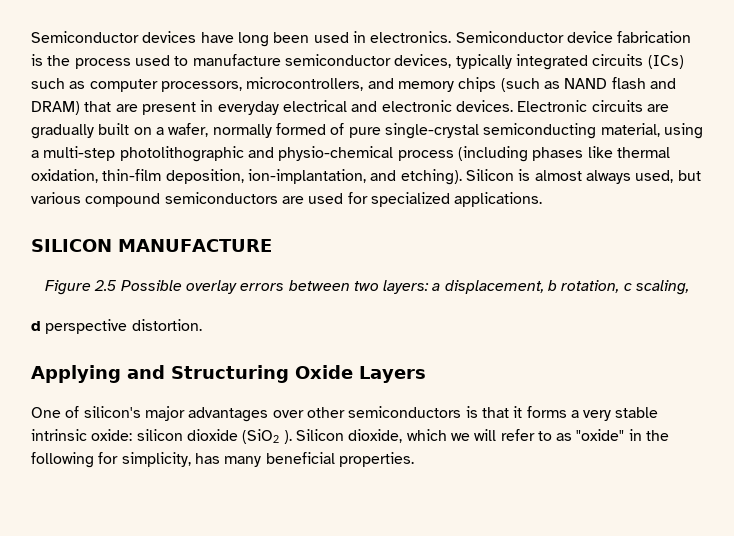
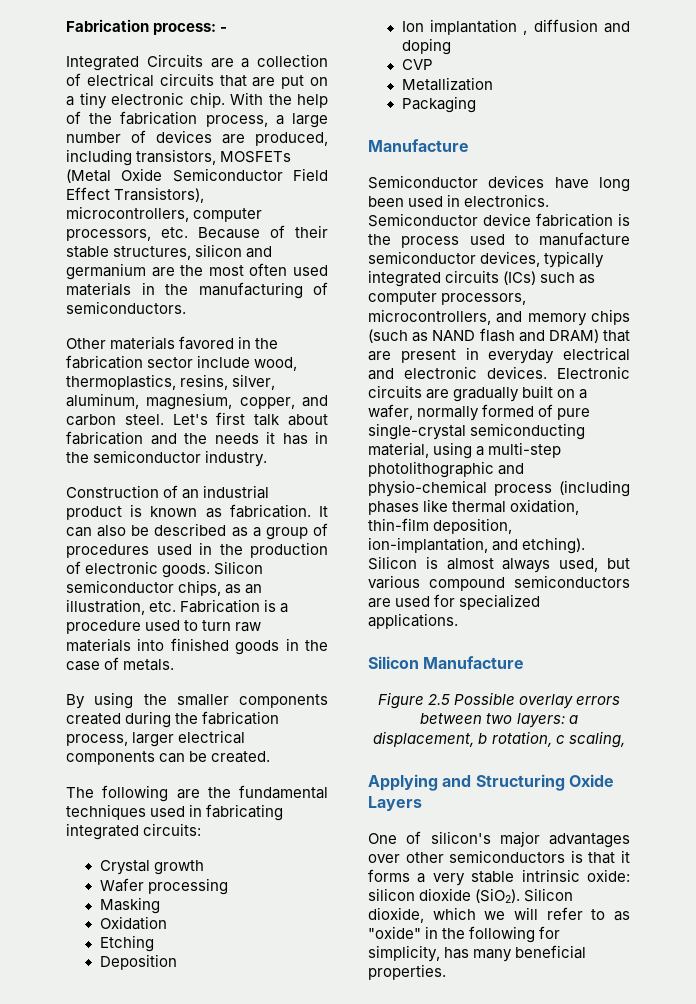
(31, 37) none -> [66,19,228,35] [66,54,328,71] [66,73,328,89] [66,92,328,109] [66,111,328,128] [66,130,328,146] [66,149,292,166] [66,168,328,183] [66,187,205,203] [66,206,263,222] [66,225,328,241] [66,244,273,260] [66,263,328,280] [66,282,328,299] [66,301,186,314] [66,336,279,350] [66,355,298,371] [66,374,276,390] [66,393,328,410] [66,412,328,426] [66,431,328,445] [66,450,268,467] [66,485,270,499] [66,504,328,520] [66,523,328,540] [66,542,328,558] [66,561,264,578] [66,580,263,596] [66,599,289,615] [66,620,262,634] [66,638,328,655] [66,657,175,671] [66,692,328,709] [66,711,280,728] [66,730,246,747] [66,751,271,765] [66,785,328,802] [66,804,284,821] [66,823,202,840] [99,860,204,875] [99,878,228,895] [99,897,160,914] [99,916,167,930] [99,935,154,952] [99,954,177,970] [401,19,630,35] [401,38,451,55] [401,59,433,70] [401,77,493,91] [401,96,476,113] [368,139,469,152] Fabrication process: - // Integrated Circuits are a collection of electrical circuits that are put on a tiny electronic chip. With the help of the fabrication process, a large number of devices are produced, including transistors, MOSFETs (Metal Oxide Semiconductor Field Effect Transistors), microcontrollers, computer processors, etc. Because of their stable structures, silicon and germanium are the most often used materials in the manufacturing of semiconductors. // Other materials favored in the fabrication sector include wood, thermoplastics, resins, silver, aluminum, magnesium, copper, and carbon steel. Let's first talk about fabrication and the needs it has in the semiconductor industry. // Construction of an industrial product is known as fabrication. It can also be described as a group of procedures used in the production of electronic goods. Silicon semiconductor chips, as an illustration, etc. Fabrication is a procedure used to turn raw materials into finished goods in the case of metals. // By using the smaller components created during the fabrication process, larger electrical components can be created. // The following are the fundamental techniques used in fabricating integrated circuits: // Crystal growth // Wafer processing // Masking // Oxidation // Etching // Deposition // Ion implantation , diffusion and doping // CVP // Metallization // Packaging // Manufacture //
[31,239,272,252] SILICON MANUFACTURE -> [368,656,525,669] Silicon Manufacture
[31,319,202,334] // d perspective distortion. -> (625, 739) none
[242,429,292,444] (SiO2 ). -> [475,888,521,903] (SiO2).

